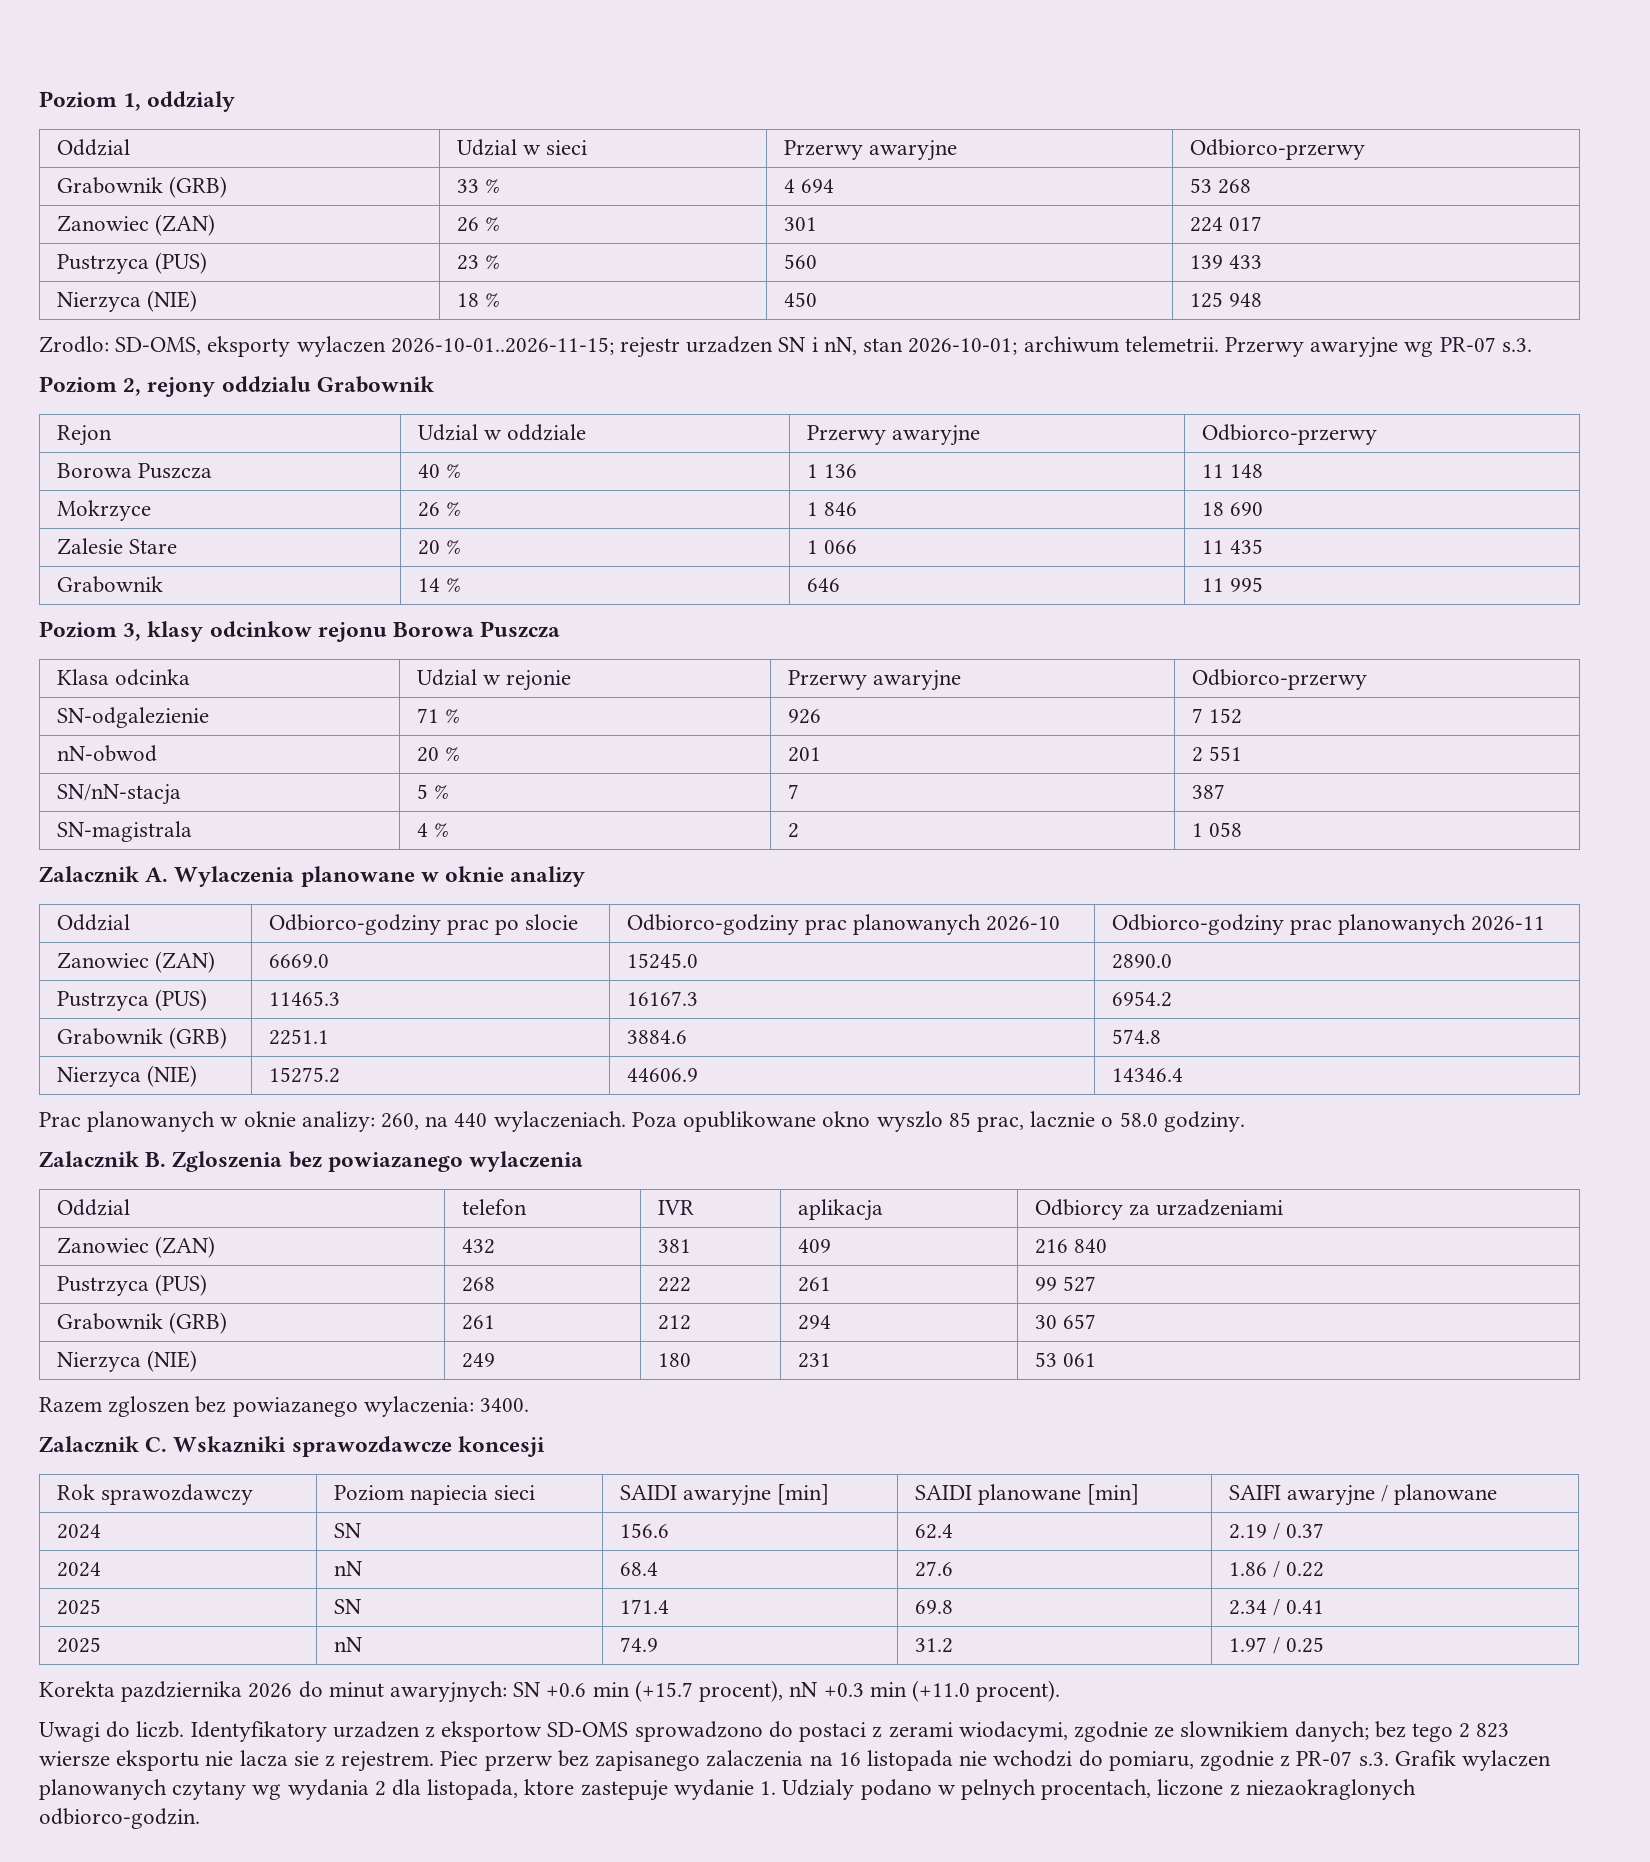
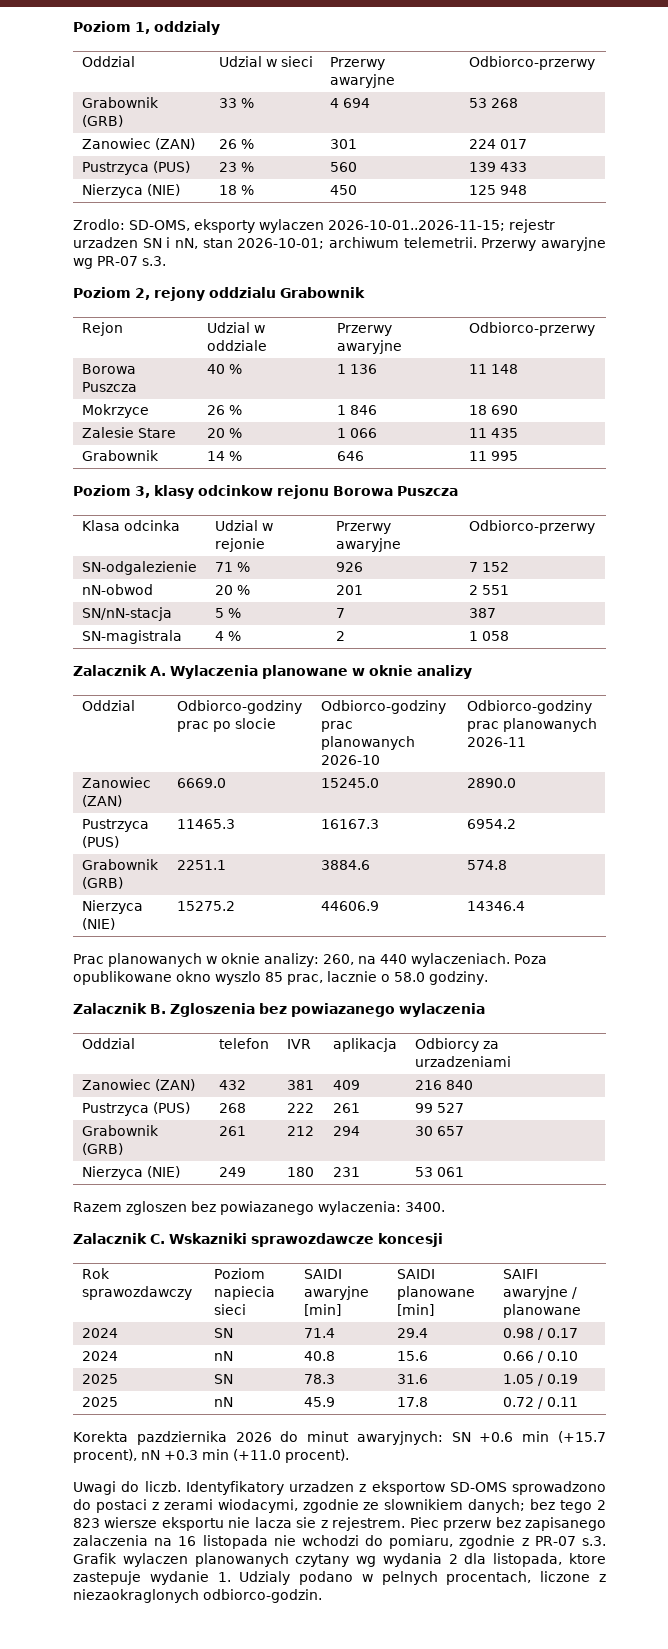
[619,1523,669,1538] [914,1524,953,1539] [1228,1523,1325,1540] [56,1562,101,1577] [333,1561,363,1576] [619,1562,658,1576] [914,1561,953,1577] [1228,1561,1325,1578] [56,1599,101,1615] [333,1599,362,1614] [619,1599,669,1614] [914,1600,953,1614] [1228,1599,1325,1616] [56,1637,101,1653] [333,1637,363,1652] [619,1637,658,1652] [914,1638,953,1653] [1228,1637,1325,1654] 156.6 | 62.4 | 2.19 / 0.37 // 2024 | nN | 68.4 | 27.6 | 1.86 / 0.22 // 2025 | SN | 171.4 | 69.8 | 2.34 / 0.41 // 2025 | nN | 74.9 | 31.2 | 1.97 / 0.25 -> [303,1328,335,1338] [396,1328,428,1338] [502,1328,578,1340] [81,1351,118,1361] [213,1351,233,1361] [303,1351,335,1361] [396,1351,428,1361] [502,1351,578,1363] [81,1374,118,1384] [213,1374,233,1384] [303,1374,335,1384] [396,1374,428,1384] [502,1374,578,1386] [81,1397,118,1407] [213,1397,233,1407] [303,1397,335,1407] [396,1397,428,1407] [502,1397,578,1409] 71.4 | 29.4 | 0.98 / 0.17 // 2024 | nN | 40.8 | 15.6 | 0.66 / 0.10 // 2025 | SN | 78.3 | 31.6 | 1.05 / 0.19 // 2025 | nN | 45.9 | 17.8 | 0.72 / 0.11

